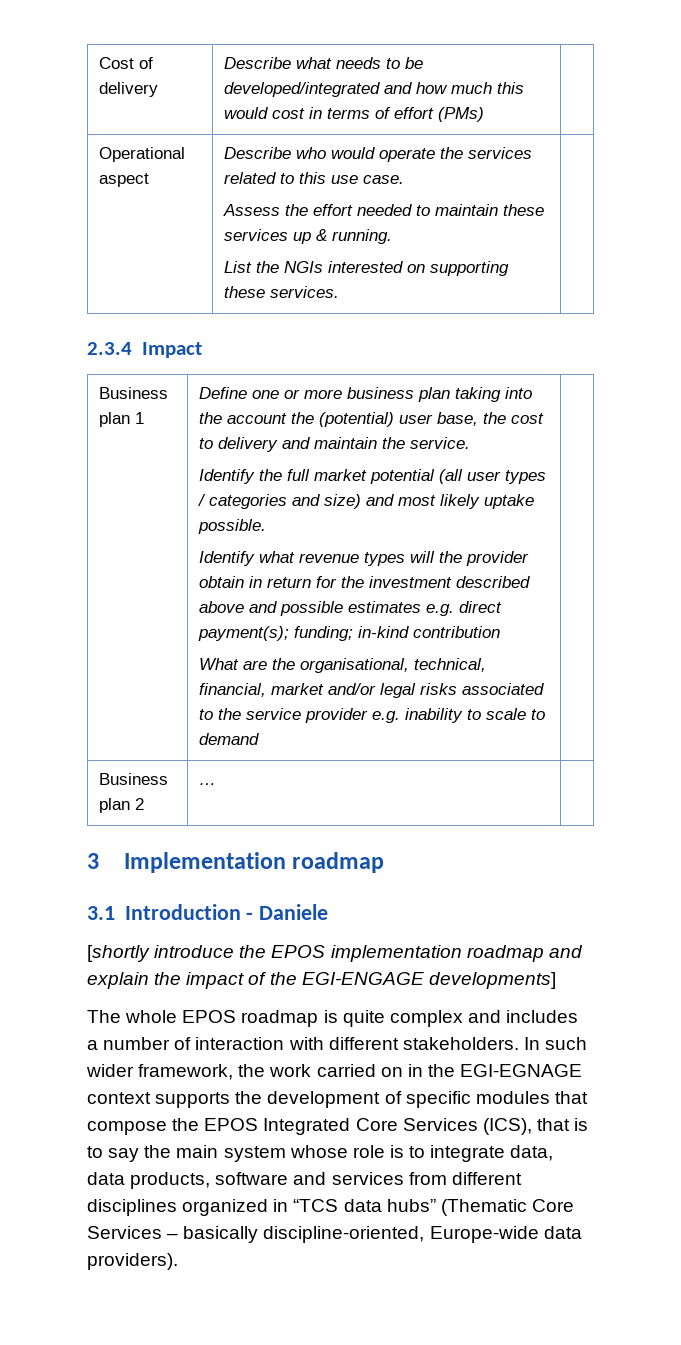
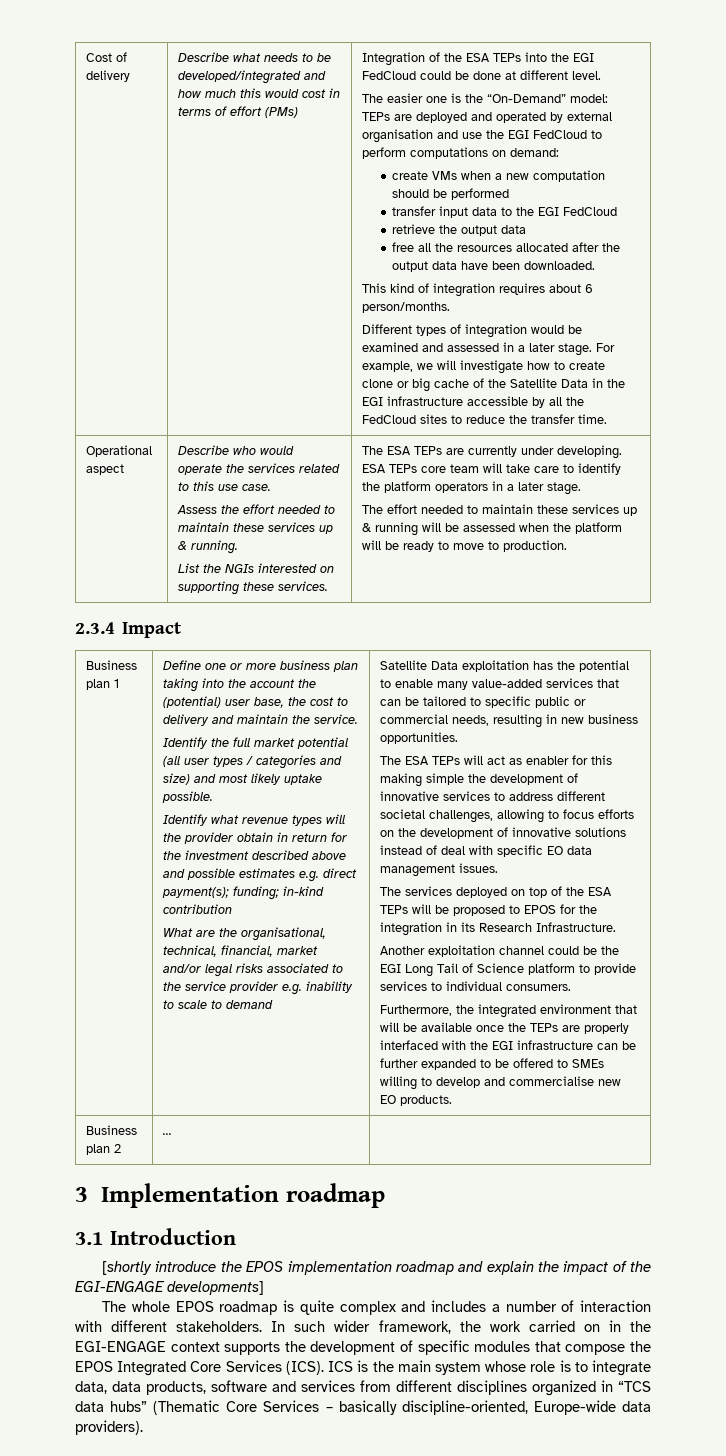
(484, 114) none -> [362,52,595,66] [362,70,602,80] [362,93,609,103] [362,112,613,123] [362,129,603,143] [362,147,560,159] [392,170,606,182] [392,188,510,200] [392,206,618,218] [392,224,527,236] [392,242,621,252] [392,261,596,272] [362,283,594,297] [362,302,451,313] [362,324,583,338] [362,342,616,356] [362,360,606,374] [362,378,626,392] [362,396,585,408] [362,414,608,424] Integration of the ESA TEPs into the EGI FedCloud could be done at different level. // The easier one is the “On-Demand” model: TEPs are deployed and operated by external organisation and use the EGI FedCloud to perform computations on demand: // create VMs when a new computation should be performed // transfer input data to the EGI FedCloud // retrieve the output data // free all the resources allocated after the output data have been downloaded. // This kind of integration requires about 6 person/months. // Different types of integration would be examined and assessed in a later stage. For example, we will investigate how to create clone or big cache of the Satellite Data in the EGI infrastructure accessible by all the FedCloud sites to reduce the transfer time.
(339, 292) none -> [362,445,623,459] [362,463,622,475] [362,481,582,495] [362,504,638,516] [362,522,623,536] [362,540,568,552] The ESA TEPs are currently under developing. ESA TEPs core team will take care to identify the platform operators in a later stage. // The effort needed to maintain these services up & running will be assessed when the platform will be ready to move to production.
(259, 739) none -> [380,660,630,672] [380,678,620,690] [380,696,587,708] [380,714,639,728] [380,732,459,744] [380,755,613,765] [380,773,579,787] [380,791,606,801] [380,809,635,823] [380,827,627,839] [380,845,593,857] [380,863,499,877] [380,886,613,898] [380,904,598,916] [380,922,617,936] [380,945,620,957] [380,963,637,977] [380,981,572,991] [380,1004,638,1018] [380,1022,630,1034] [380,1040,637,1050] [380,1058,605,1070] [380,1076,622,1090] [380,1095,453,1106] Satellite Data exploitation has the potential to enable many value-added services that can be tailored to specific public or commercial needs, resulting in new business opportunities. // The ESA TEPs will act as enabler for this making simple the development of innovative services to address different societal challenges, allowing to focus efforts on the development of innovative solutions instead of deal with specific EO data management issues. // The services deployed on top of the ESA TEPs will be proposed to EPOS for the integration in its Research Infrastructure. // Another exploitation channel could be the EGI Long Tail of Science platform to provide services to individual consumers. // Furthermore, the integrated environment that will be available once the TEPs are properly interfaced with the EGI infrastructure can be further expanded to be offered to SMEs willing to develop and commercialise new EO products.
[246,904,329,920] - Daniele -> (237, 1236) none
[460,1064,583,1077] EGI-EGNAGE -> [75,1341,166,1352] EGI-ENGAGE
[482,1118,589,1135] [87,1146,140,1162] (ICS), that is to say -> [285,1360,369,1375] (ICS). ICS is

